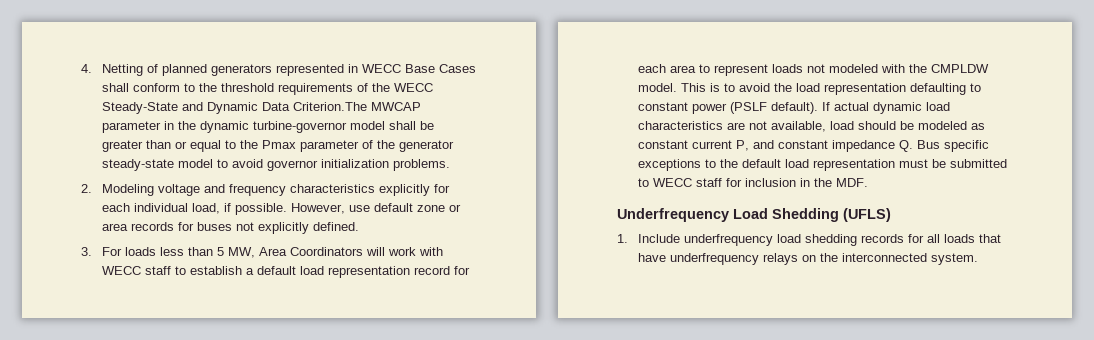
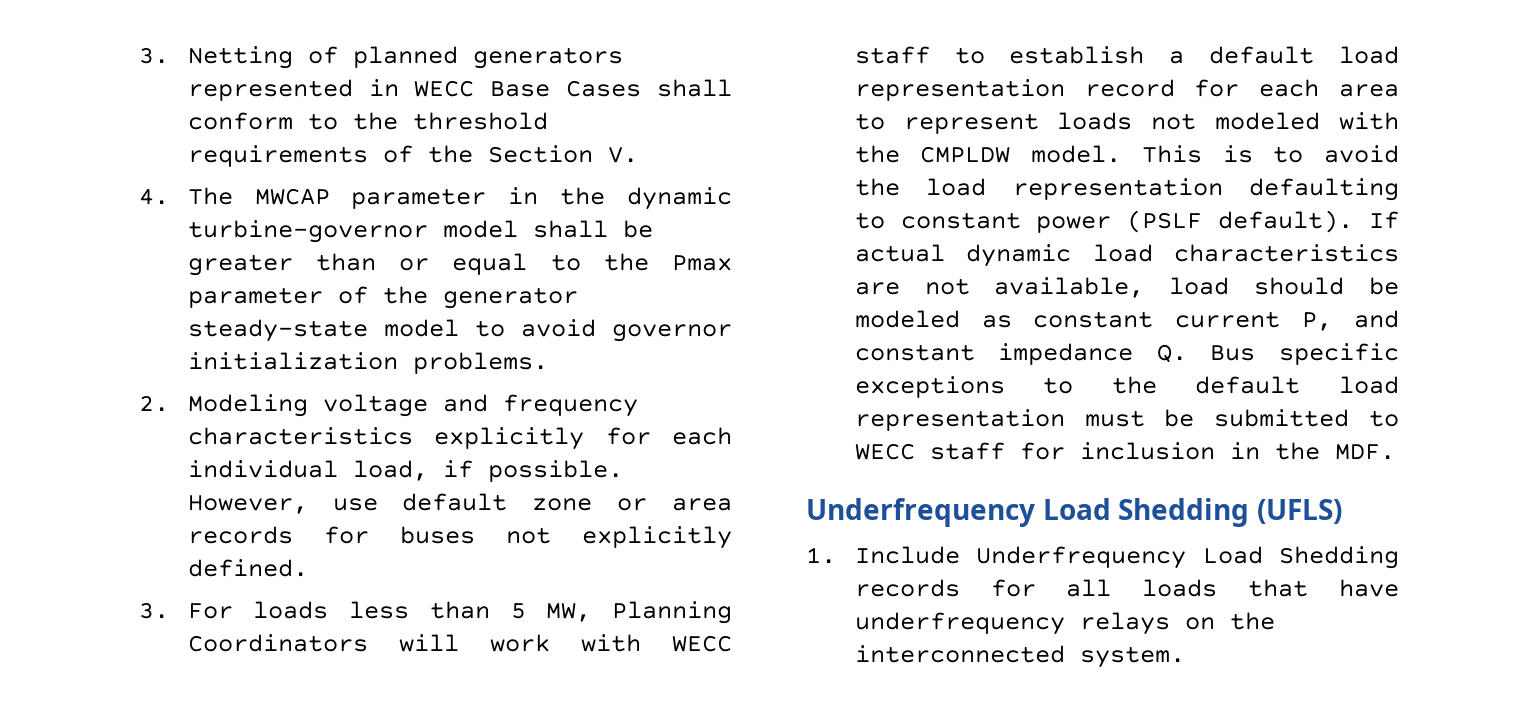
[81,64,92,73] 4. -> [139,47,169,64] 3.
[393,83,433,92] [101,102,367,114] WECC Steady-State and Dynamic Data Criterion.The -> [487,145,638,163] [139,187,233,205] Section V. // 4. The
[258,247,287,256] Area -> [612,601,732,624] Planning
[683,234,857,246] underfrequency load shedding -> [976,546,1399,569] Underfrequency Load Shedding

